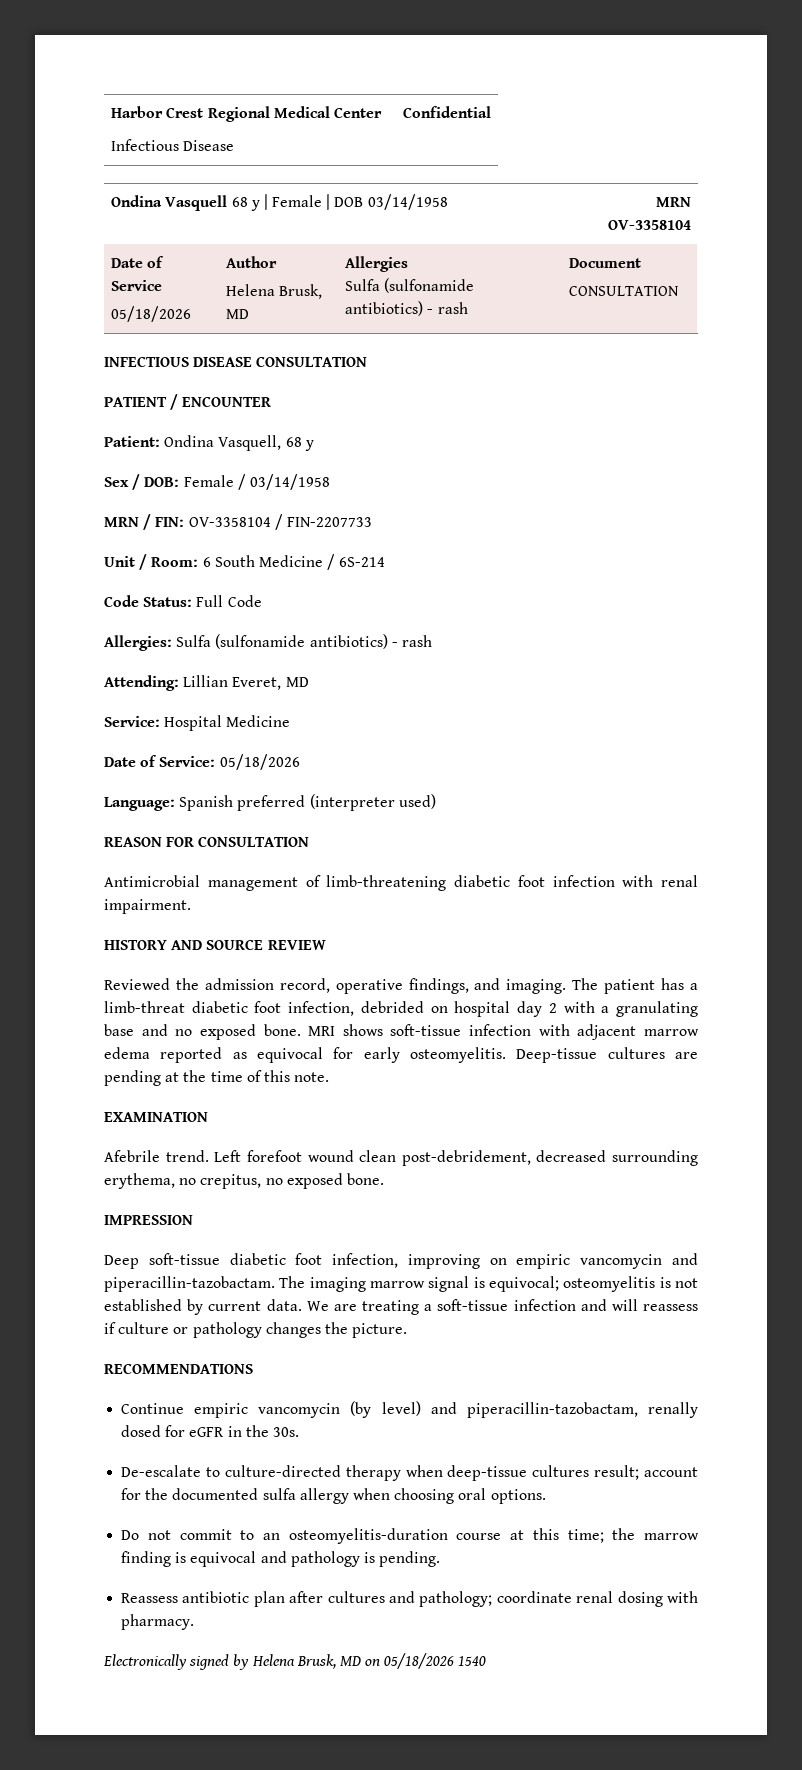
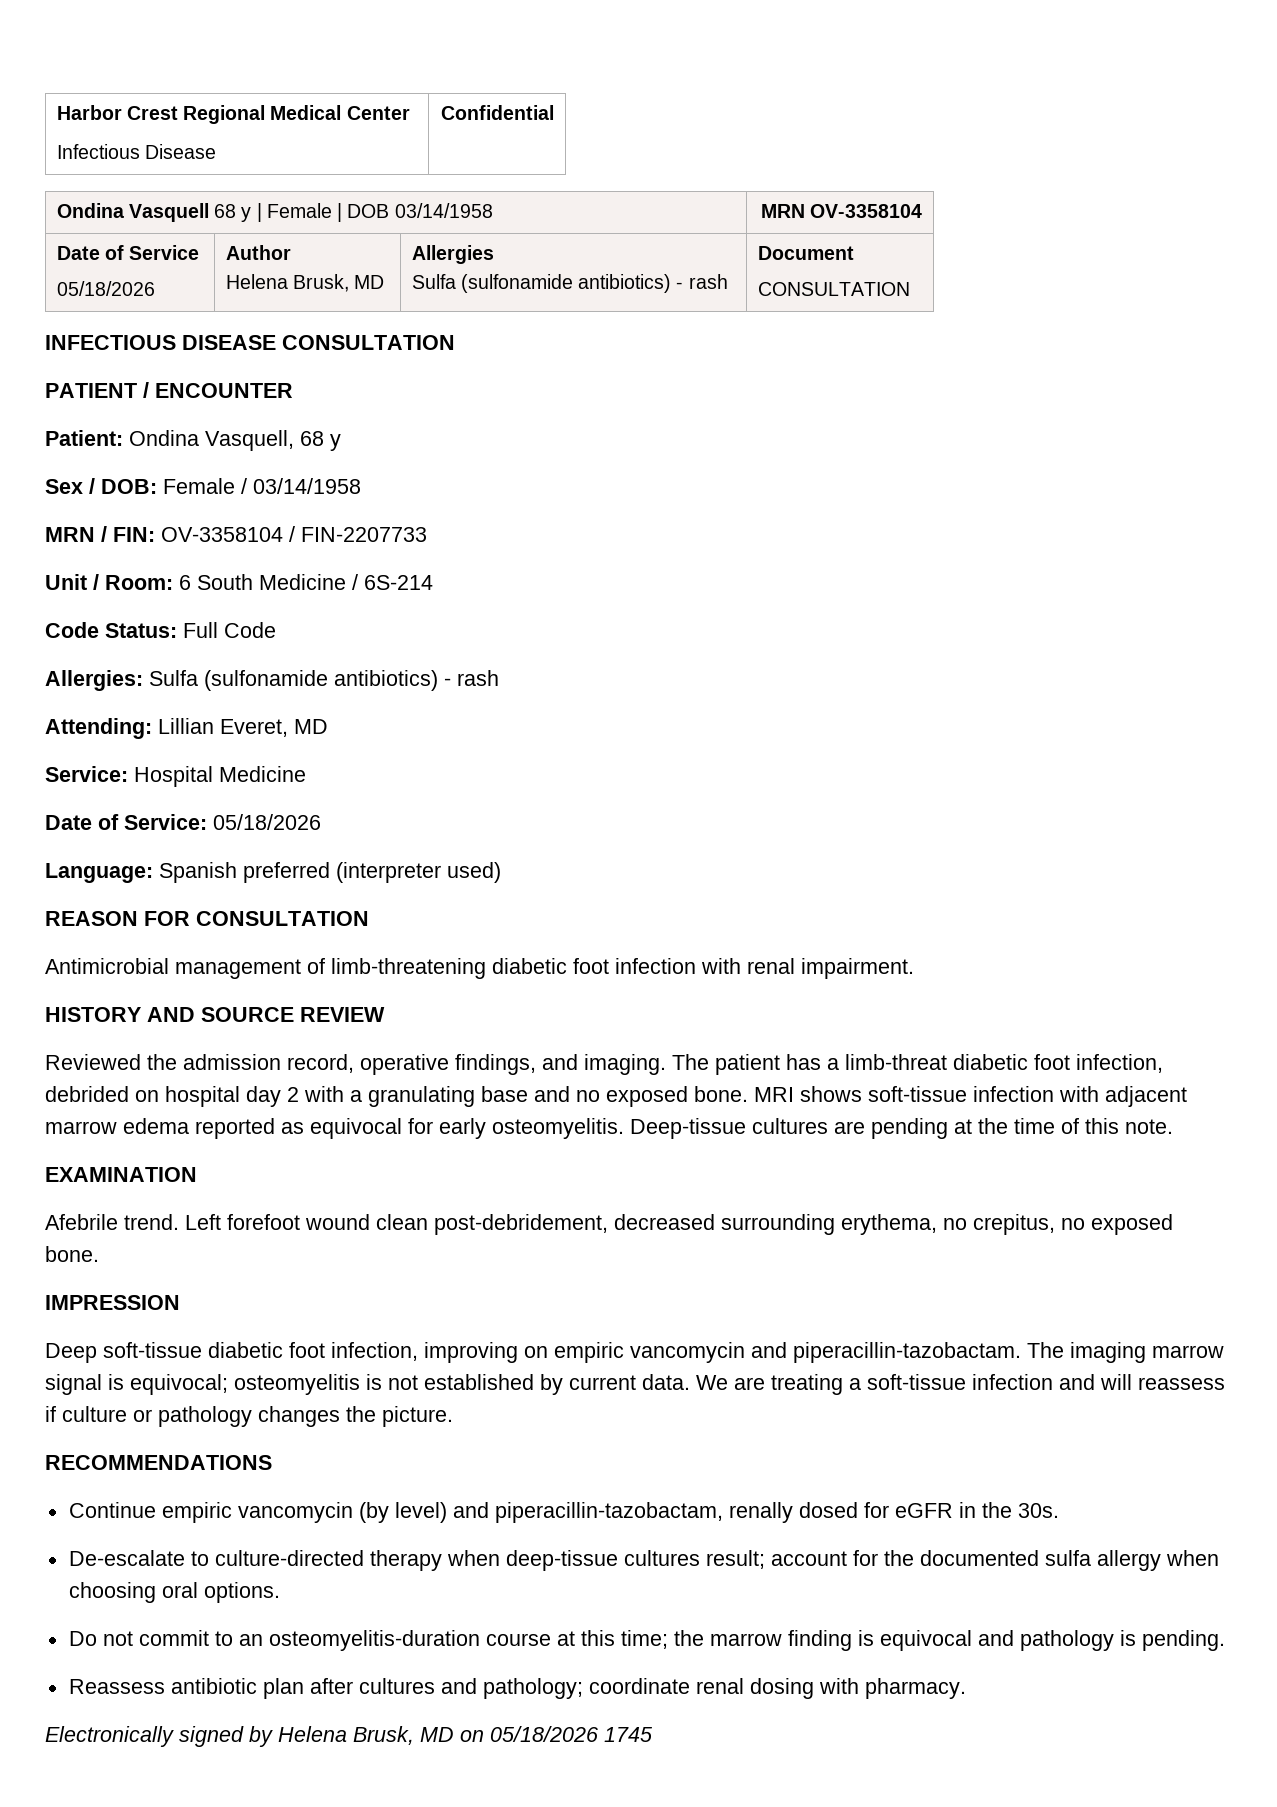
[458,1656,487,1666] 1540 -> [604,1727,653,1742] 1745

